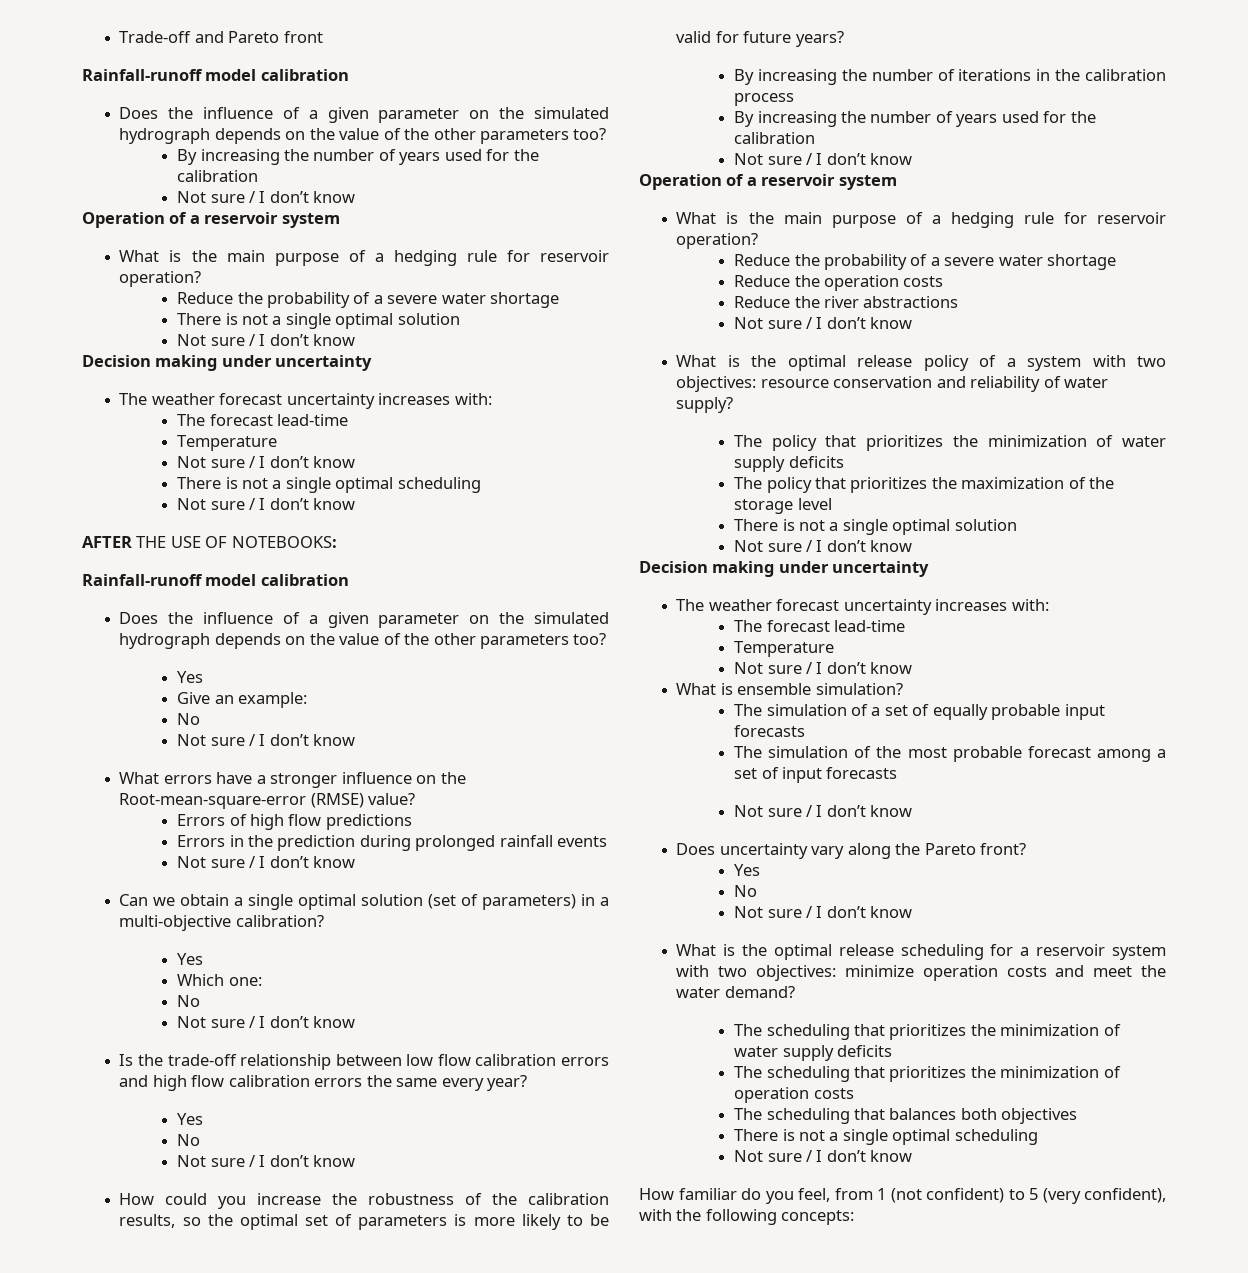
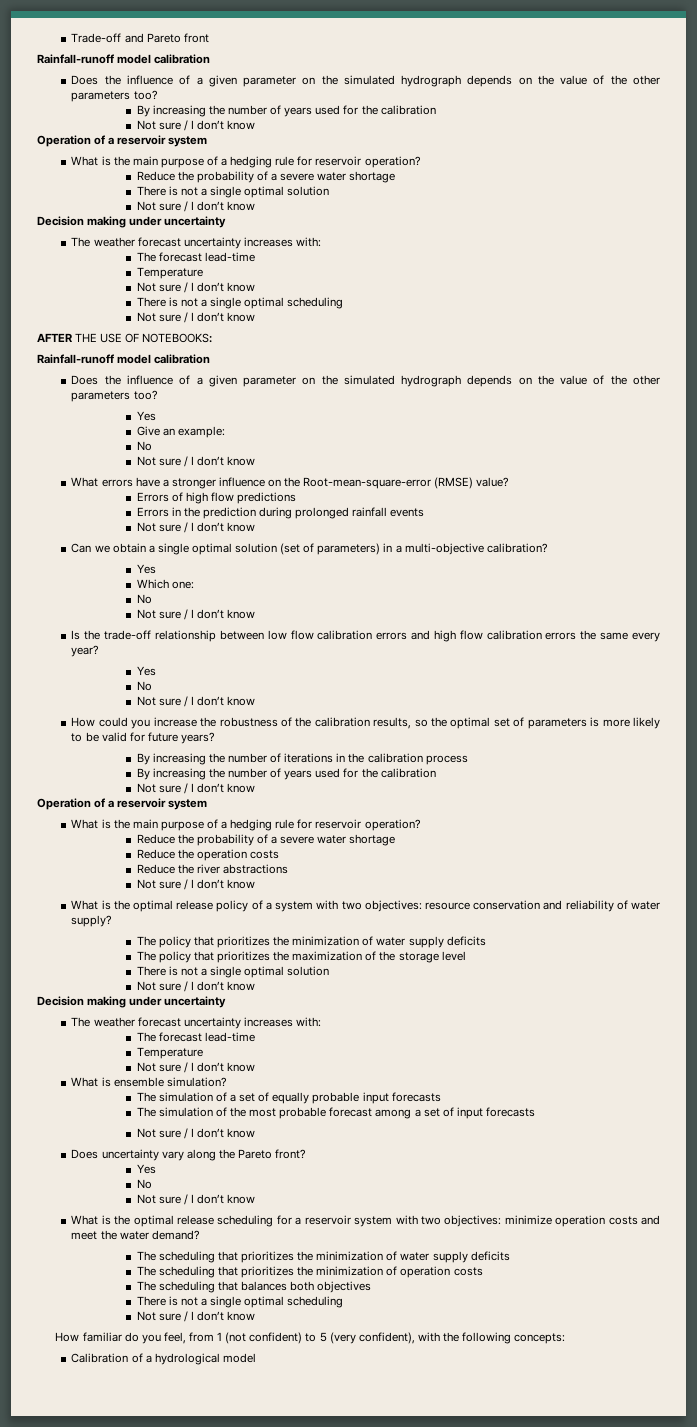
(855, 1217) none -> [71,1353,256,1365] // Calibration of a hydrological model

